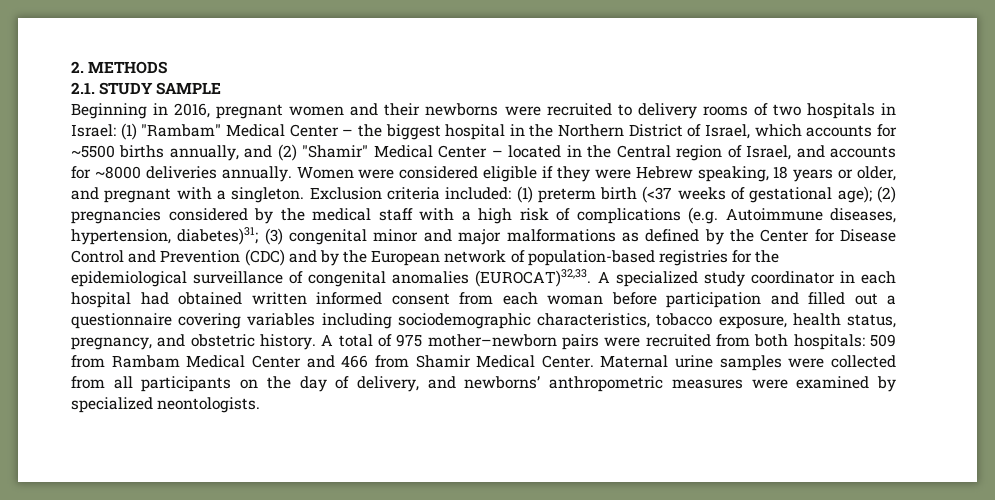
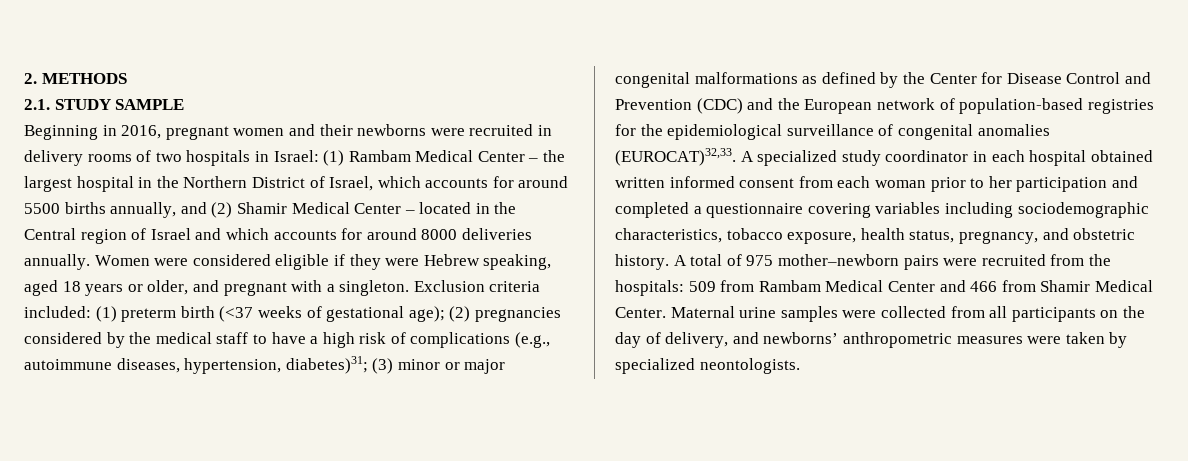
[617,104,632,116] to -> [537,125,552,136] in
[141,124,222,137] "Rambam" -> [348,150,411,162] Rambam
[385,124,441,140] biggest -> [24,176,72,192] largest
[71,145,115,158] ~5500 -> [518,176,569,188] [24,203,60,214] around 5500
[302,145,369,158] "Shamir" -> [236,202,287,214] Shamir
[746,145,897,160] [71,166,141,179] Israel, and accounts for ~8000 -> [150,228,458,240] Israel and which accounts for around 8000
(769, 174) none -> [24,280,58,296] aged
[419,208,454,221] with -> [252,332,306,344] to have
[688,207,823,224] (e.g. Autoimmune -> [515,332,551,348] [24,359,112,370] (e.g., autoimmune
[289,229,502,245] congenital minor and major -> [397,359,506,374] [615,72,690,88] minor or major congenital
[319,250,339,266] by -> (774, 104) none
[140,292,169,305] had -> (1087, 158) none
[611,292,878,308] before participation and filled out -> [930,176,1138,192] [615,202,689,218] prior to her participation and completed
[754,334,789,347] both -> [1088,254,1111,266] the
[796,376,870,389] examined -> [1065,332,1105,344] taken

